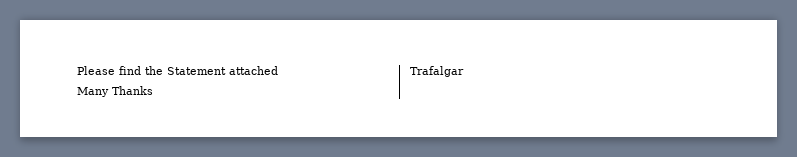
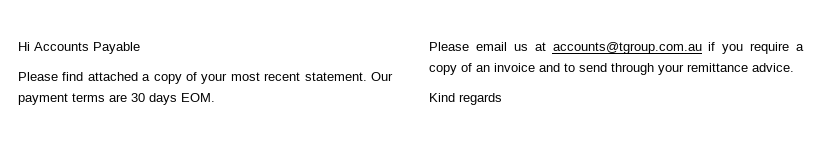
[77,66,278,75] [77,86,153,97] [410,66,464,77] Please find the Statement attached // Many Thanks // Trafalgar -> [18,42,140,54] [18,72,393,84] [18,93,215,105] [429,42,804,54] [429,63,794,75] [429,93,502,105] Hi Accounts Payable // Please find attached a copy of your most recent statement. Our payment terms are 30 days EOM. // Please email us at accounts@tgroup.com.au if you require a copy of an invoice and to send through your remittance advice. // Kind regards

